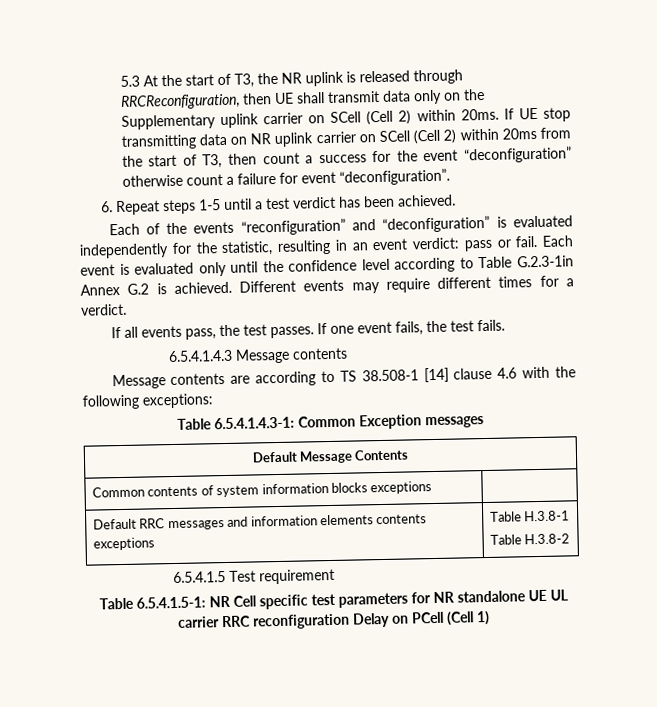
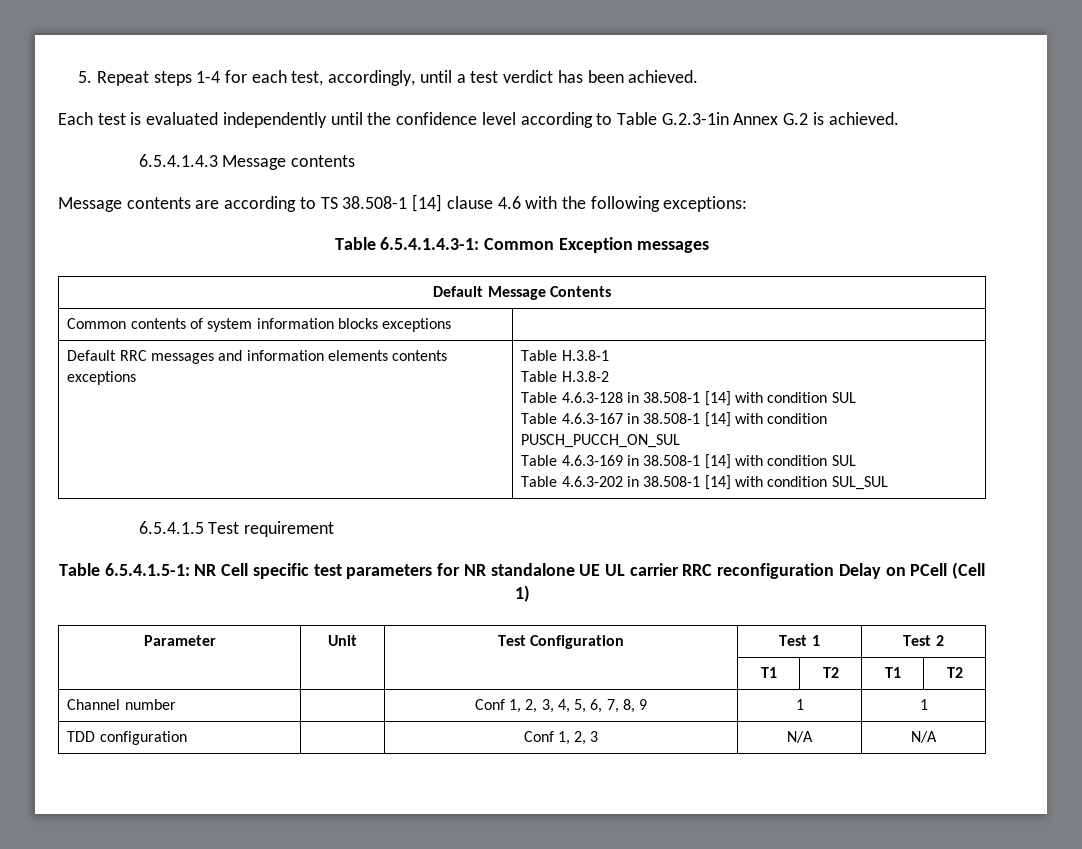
[119,69,463,88] [120,88,485,110] [120,107,572,130] [120,127,571,150] [121,146,572,169] [121,168,450,187] [100,199,221,216] 5.3 At the start of T3, the NR uplink is released through RRCReconfiguration, then UE shall transmit data only on the Supplementary uplink carrier on SCell (Cell 2) within 20ms. If UE stop transmitting data on NR uplink carrier on SCell (Cell 2) within 20ms from the start of T3, then count a success for the event “deconfiguration” otherwise count a failure for event “deconfiguration”. // 6. Repeat steps 1-5 -> [78,70,416,86] 5. Repeat steps 1-4 for each test, accordingly,
[145,215,573,236] [79,235,573,259] [80,261,227,277] of the events “reconfiguration” and “deconfiguration” is evaluated independently for the statistic, resulting in an event verdict: pass or fail. Each event is evaluated only -> [97,112,327,128] test is evaluated independently
[239,275,574,294] [81,303,127,316] [110,319,505,340] Different events may require different times for a verdict. // If all events pass, the test passes. If one event fails, the test fails. -> (899, 118) none
(571, 539) none -> [521,391,856,406] [521,412,828,427] [521,434,681,448] [521,454,856,469] [521,475,888,490] // Table 4.6.3-128 in 38.508-1 [14] with condition SUL // Table 4.6.3-167 in 38.508-1 [14] with condition PUSCH_PUCCH_ON_SUL // Table 4.6.3-169 in 38.508-1 [14] with condition SUL // Table 4.6.3-202 in 38.508-1 [14] with condition SUL_SUL
(490, 618) none -> [143,635,216,646] [328,635,357,646] [497,635,625,649] [779,635,820,646] [903,635,944,646] [760,667,777,678] [822,667,839,678] [884,667,901,678] [946,667,963,678] [67,699,176,710] [474,699,648,713] [795,699,804,710] [919,699,928,710] [67,731,187,745] [523,731,599,745] [787,731,813,743] [911,731,937,743] // Parameter | Unit | Test Configuration | Test 1 | Test 2 // | | | T1 | T2 | T1 | T2 // Channel number | | Conf 1, 2, 3, 4, 5, 6, 7, 8, 9 | 1 | 1 // TDD configuration | | Conf 1, 2, 3 | N/A | N/A

